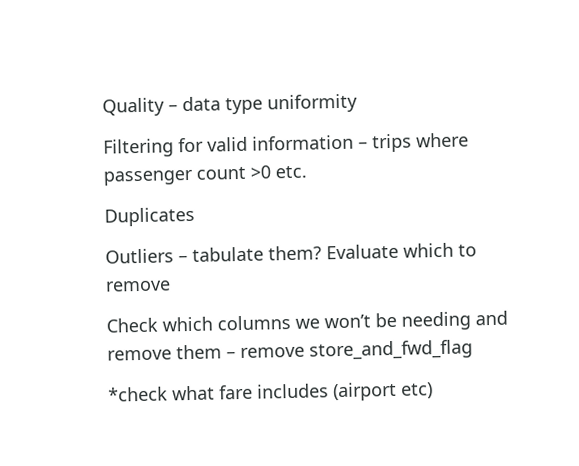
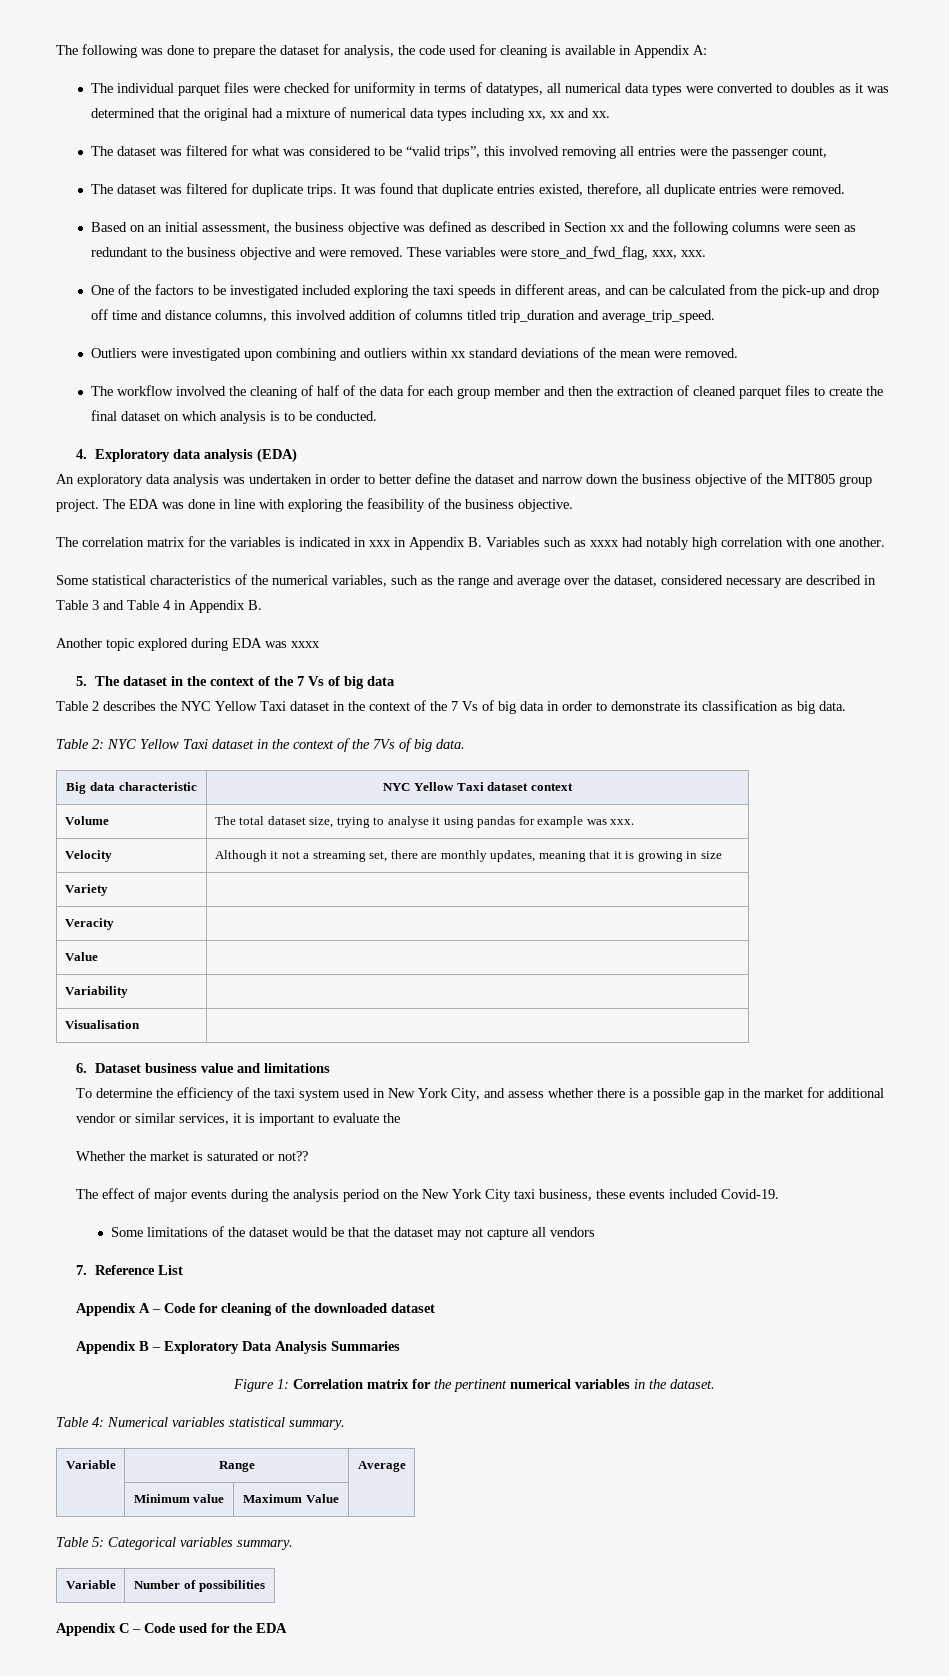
[101,93,358,117] [102,132,469,158] [102,165,307,186] [103,206,195,227] [104,242,477,264] [104,280,171,292] [105,310,508,333] [106,339,473,361] [107,381,433,402] Quality – data type uniformity // Filtering for valid information – trips where passenger count >0 etc. // Duplicates // Outliers – tabulate them? Evaluate which to remove // Check which columns we won’t be needing and remove them – remove store_and_fwd_flag // *check what fare includes (airport etc) -> [56,44,707,58] [91,82,890,96] [91,107,611,121] [91,145,828,159] [91,183,846,197] [91,221,857,235] [91,246,707,260] [91,284,880,298] [91,309,716,323] [91,347,739,361] [91,385,884,399] [91,410,378,424] [75,448,298,463] [56,473,872,487] [56,498,573,512] [56,536,885,550] [56,574,876,588] [56,600,262,613] [56,638,320,651] [75,676,396,689] [56,700,846,714] [56,738,465,752] [66,782,197,794] [383,782,573,791] [64,816,109,825] [214,816,635,828] [64,850,112,862] [214,850,722,862] [64,884,108,896] [64,918,114,930] [64,952,98,961] [64,986,128,998] [64,1020,140,1029] [75,1063,331,1073] [75,1087,884,1101] [75,1113,400,1126] [75,1151,308,1161] [75,1188,779,1202] [110,1226,595,1240] [75,1265,184,1275] [75,1303,435,1316] [75,1341,400,1354] [233,1379,715,1392] [56,1417,345,1430] [65,1460,116,1469] [218,1461,255,1472] [357,1461,406,1472] [133,1494,225,1503] [243,1494,339,1503] [56,1537,293,1550] [65,1580,116,1589] [134,1580,265,1592] [56,1623,287,1636] The following was done to prepare the dataset for analysis, the code used for cleaning is available in Appendix A: // The individual parquet files were checked for uniformity in terms of datatypes, all numerical data types were converted to doubles as it was determined that the original had a mixture of numerical data types including xx, xx and xx. // The dataset was filtered for what was considered to be “valid trips”, this involved removing all entries were the passenger count, // The dataset was filtered for duplicate trips. It was found that duplicate entries existed, therefore, all duplicate entries were removed. // Based on an initial assessment, the business objective was defined as described in Section xx and the following columns were seen as redundant to the business objective and were removed. These variables were store_and_fwd_flag, xxx, xxx. // One of the factors to be investigated included exploring the taxi speeds in different areas, and can be calculated from the pick-up and drop off time and distance columns, this involved addition of columns titled trip_duration and average_trip_speed. // Outliers were investigated upon combining and outliers within xx standard deviations of the mean were removed. // The workflow involved the cleaning of half of the data for each group member and then the extraction of cleaned parquet files to create the final dataset on which analysis is to be conducted. // 4. Exploratory data analysis (EDA) // An exploratory data analysis was undertaken in order to better define the dataset and narrow down the business objective of the MIT805 group project. The EDA was done in line with exploring the feasibility of the business objective. // The correlation matrix for the variables is indicated in xxx in Appendix B. Variables such as xxxx had notably high correlation with one another. // Some statistical characteristics of the numerical variables, such as the range and average over the dataset, considered necessary are described in Table 3 and Table 4 in Appendix B. // Another topic explored during EDA was xxxx // 5. The dataset in the context of the 7 Vs of big data // Table 2 describes the NYC Yellow Taxi dataset in the context of the 7 Vs of big data in order to demonstrate its classification as big data. // Table 2: NYC Yellow Taxi dataset in the context of the 7Vs of big data. // Big data characteristic | NYC Yellow Taxi dataset context // Volume | The total dataset size, trying to analyse it using pandas for example was xxx. // Velocity | Although it not a streaming set, there are monthly updates, meaning that it is growing in size // Variety | // Veracity | // Value | // Variability | // Visualisation | // 6. Dataset business value and limitations // To determine the efficiency of the taxi system used in New York City, and assess whether there is a possible gap in the market for additional vendor or similar services, it is important to evaluate the // Whether the market is saturated or not?? // The effect of major events during the analysis period on the New York City taxi business, these events included Covid-19. // Some limitations of the dataset would be that the dataset may not capture all vendors // 7. Reference List // Appendix A – Code for cleaning of the downloaded dataset // Appendix B – Exploratory Data Analysis Summaries // Figure 1: Correlation matrix for the pertinent numerical variables in the dataset. // Table 4: Numerical variables statistical summary. // Variable | Range | Average // | Minimum value | Maximum Value | // Table 5: Categorical variables summary. // Variable | Number of possibilities // Appendix C – Code used for the EDA

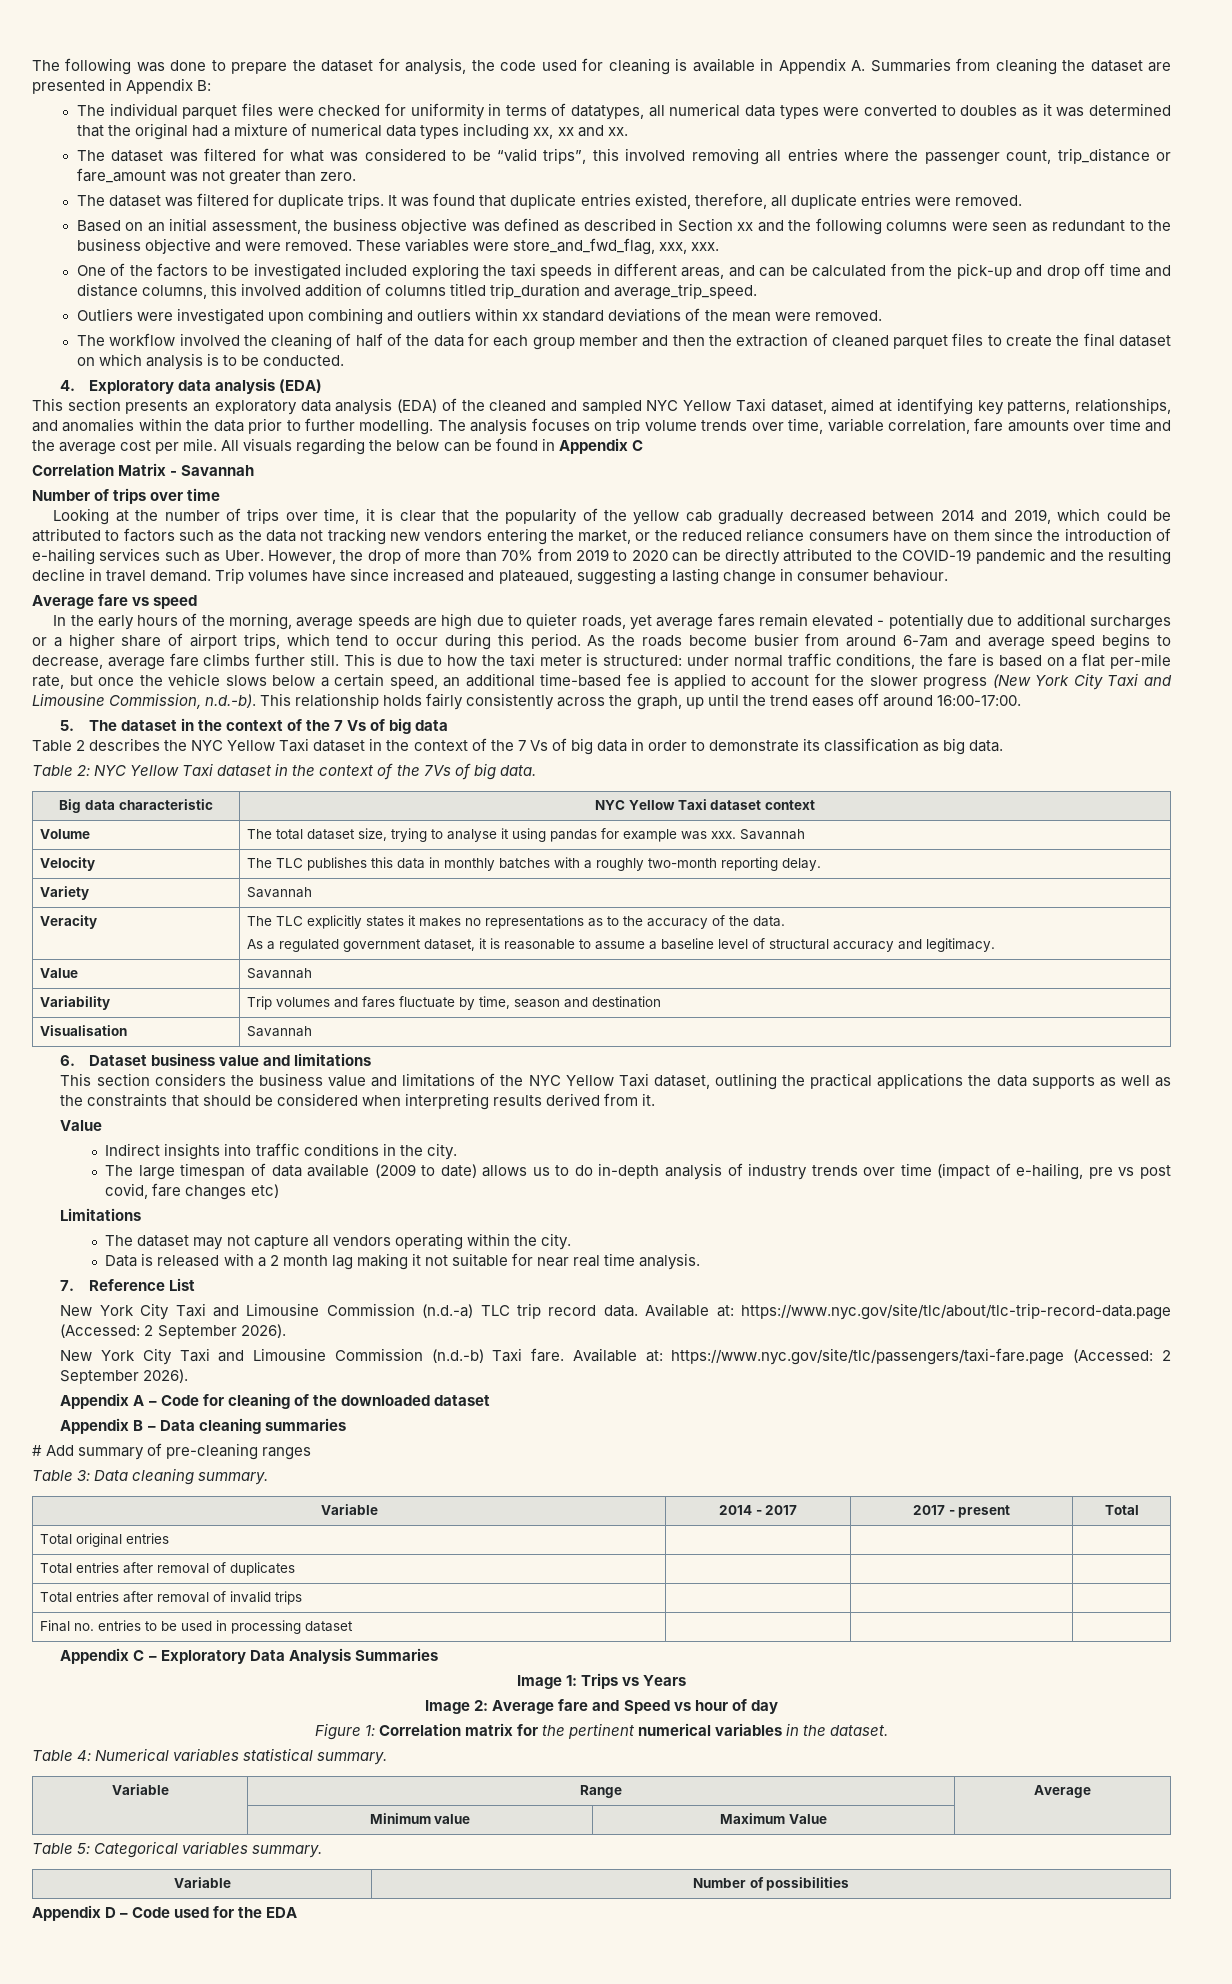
[693,45,707,55] A: -> [851,58,1172,75] [32,78,212,94] A. Summaries from cleaning the dataset are presented in Appendix B:
[680,149,708,156] were -> [843,150,889,161] where
(828, 152) none -> [1057,148,1172,164] [76,168,357,185] trip_distance or fare_amount was not greater than zero.
[56,473,872,487] [56,498,573,512] [56,536,885,550] [56,574,876,588] [56,600,262,613] [56,638,320,651] An exploratory data analysis was undertaken in order to better define the dataset and narrow down the business objective of the MIT805 group project. The EDA was done in line with exploring the feasibility of the business objective. // The correlation matrix for the variables is indicated in xxx in Appendix B. Variables such as xxxx had notably high correlation with one another. // Some statistical characteristics of the numerical variables, such as the range and average over the dataset, considered necessary are described in Table 3 and Table 4 in Appendix B. // Another topic explored during EDA was xxxx -> [32,398,1172,415] [32,418,1171,435] [32,438,643,455] [32,463,255,476] [32,488,221,504] [53,508,1172,525] [32,528,1172,545] [32,548,1171,565] [32,568,948,585] [32,594,198,609] [53,613,1171,630] [32,633,1171,650] [32,653,1171,670] [32,673,1172,690] [32,693,1021,710] This section presents an exploratory data analysis (EDA) of the cleaned and sampled NYC Yellow Taxi dataset, aimed at identifying key patterns, relationships, and anomalies within the data prior to further modelling. The analysis focuses on trip volume trends over time, variable correlation, fare amounts over time and the average cost per mile. All visuals regarding the below can be found in Appendix C // Correlation Matrix - Savannah // Number of trips over time // Looking at the number of trips over time, it is clear that the popularity of the yellow cab gradually decreased between 2014 and 2019, which could be attributed to factors such as the data not tracking new vendors entering the market, or the reduced reliance consumers have on them since the introduction of e-hailing services such as Uber. However, the drop of more than 70% from 2019 to 2020 can be directly attributed to the COVID-19 pandemic and the resulting decline in travel demand. Trip volumes have since increased and plateaued, suggesting a lasting change in consumer behaviour. // Average fare vs speed // In the early hours of the morning, average speeds are high due to quieter roads, yet average fares remain elevated - potentially due to additional surcharges or a higher share of airport trips, which tend to occur during this period. As the roads become busier from around 6-7am and average speed begins to decrease, average fare climbs further still. This is due to how the taxi meter is structured: under normal traffic conditions, the fare is based on a flat per-mile rate, but once the vehicle slows below a certain speed, an additional time-based fee is applied to account for the slower progress (New York City Taxi and Limousine Commission, n.d.-b). This relationship holds fairly consistently across the graph, up until the trend eases off around 16:00-17:00.
(635, 822) none -> [740,829,806,840] Savannah
[214,850,722,862] Although it not a streaming set, there are monthly updates, meaning that it is growing in size -> [247,857,822,871] The TLC publishes this data in monthly batches with a roughly two-month reporting delay.
(108, 890) none -> [247,887,313,898] Savannah
[64,952,98,961] // Value | -> [247,915,786,929] [247,938,996,952] [40,968,79,978] [247,968,313,979] The TLC explicitly states it makes no representations as to the accuracy of the data. // As a regulated government dataset, it is reasonable to assume a baseline level of structural accuracy and legitimacy. // Value | Savannah
(128, 992) none -> [247,996,662,1010] Trip volumes and fares fluctuate by time, season and destination
(140, 1024) none -> [247,1026,313,1037] Savannah
[75,1087,884,1101] [75,1113,400,1126] [75,1151,308,1161] [75,1188,779,1202] [110,1226,390,1237] To determine the efficiency of the taxi system used in New York City, and assess whether there is a possible gap in the market for additional vendor or similar services, it is important to evaluate the // Whether the market is saturated or not?? // The effect of major events during the analysis period on the New York City taxi business, these events included Covid-19. // Some limitations of the dataset would be that the -> [60,1073,1172,1090] [60,1093,655,1110] [60,1120,103,1131] [105,1143,457,1160] [105,1163,1171,1180] [105,1183,279,1200] [60,1208,142,1221] [105,1235,134,1246] This section considers the business value and limitations of the NYC Yellow Taxi dataset, outlining the practical applications the data supports as well as the constraints that should be considered when interpreting results derived from it. // Value // Indirect insights into traffic conditions in the city. // The large timespan of data available (2009 to date) allows us to do in-depth analysis of industry trends over time (impact of e-hailing, pre vs post covid, fare changes etc) // Limitations // The
[75,1265,184,1275] // 7. Reference List -> [394,1233,571,1250] [105,1253,701,1270] [60,1278,195,1291] [60,1303,1171,1320] [60,1324,286,1339] [60,1348,1171,1365] [60,1369,189,1384] operating within the city. // Data is released with a 2 month lag making it not suitable for near real time analysis. // 7. Reference List // New York City Taxi and Limousine Commission (n.d.-a) TLC trip record data. Available at: https://www.nyc.gov/site/tlc/about/tlc-trip-record-data.page (Accessed: 2 September 2026). // New York City Taxi and Limousine Commission (n.d.-b) Taxi fare. Available at: https://www.nyc.gov/site/tlc/passengers/taxi-fare.page (Accessed: 2 September 2026).
[163,1341,400,1354] Exploratory Data Analysis Summaries -> [159,1418,346,1434] [32,1443,312,1460] [32,1468,269,1485] [320,1504,378,1515] [718,1505,798,1515] [912,1505,1011,1518] [1104,1505,1139,1515] [40,1533,170,1547] [40,1562,296,1576] [40,1591,303,1605] [40,1620,354,1634] [60,1648,438,1664] [516,1673,687,1689] [425,1699,778,1714] Data cleaning summaries // # Add summary of pre-cleaning ranges // Table 3: Data cleaning summary. // Variable | 2014 - 2017 | 2017 - present | Total // Total original entries | | | // Total entries after removal of duplicates | | | // Total entries after removal of invalid trips | | | // Final no. entries to be used in processing dataset | | | // Appendix C – Exploratory Data Analysis Summaries // Image 1: Trips vs Years // Image 2: Average fare and Speed vs hour of day
[119,1623,129,1633] C -> [105,1907,117,1918] D

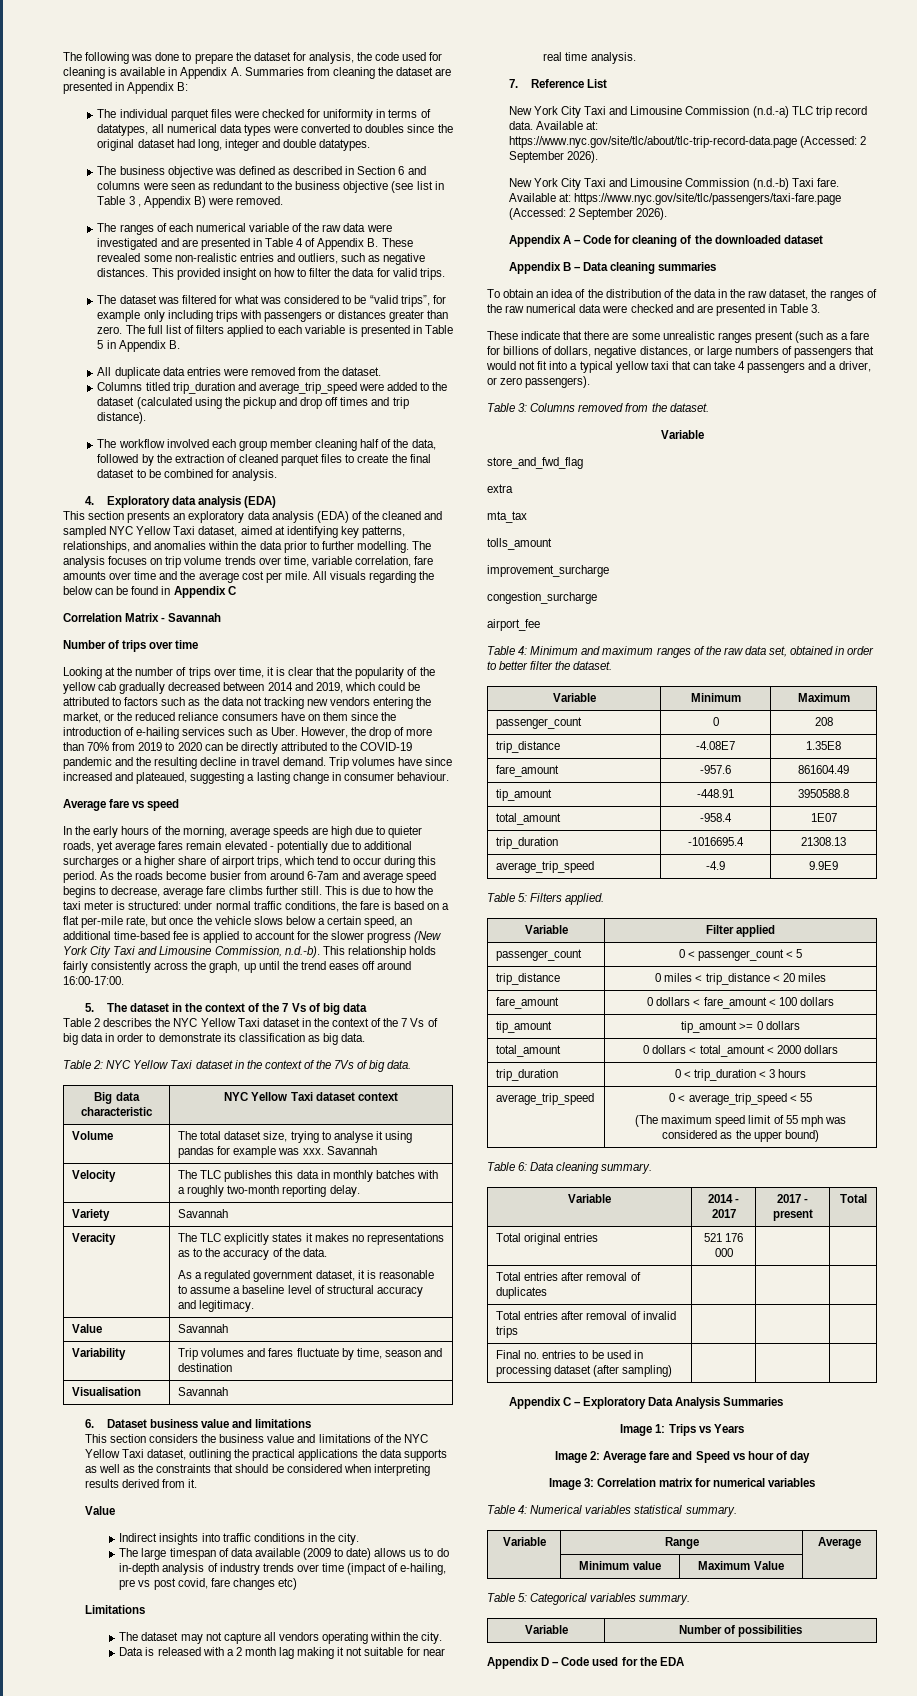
[1022,103,1172,117] [76,123,628,140] as it was determined that the original had a mixture of numerical data types including xx, xx and xx. -> [407,124,453,133] [97,139,371,151] [97,166,426,178] [97,181,444,193] [97,196,284,208] [97,223,392,235] [97,238,413,250] [97,253,426,265] [97,268,445,280] since the original dataset had long, integer and double datatypes. // The business objective was defined as described in Section 6 and columns were seen as redundant to the business objective (see list in Table 3 , Appendix B) were removed. // The ranges of each numerical variable of the raw data were investigated and are presented in Table 4 of Appendix B. These revealed some non-realistic entries and outliers, such as negative distances. This provided insight on how to filter the data for valid trips.
[592,148,1172,165] [76,168,357,185] [76,193,1022,209] [76,218,1171,235] [76,238,720,255] [76,263,1172,280] [76,283,758,300] [76,308,882,325] [76,333,705,350] this involved removing all entries where the passenger count, trip_distance or fare_amount was not greater than zero. // The dataset was filtered for duplicate trips. It was found that duplicate entries existed, therefore, all duplicate entries were removed. // Based on an initial assessment, the business objective was defined as described in Section xx and the following columns were seen as redundant to the business objective and were removed. These variables were store_and_fwd_flag, xxx, xxx. // One of the factors to be investigated included exploring the taxi speeds in different areas, and can be calculated from the pick-up and drop off time and distance columns, this involved addition of columns titled trip_duration and average_trip_speed. // Outliers were investigated upon combining and outliers within xx standard deviations of the mean were removed. // The workflow involved the cleaning of half of the data for each group member and then -> [432,295,446,304] [97,310,449,322] [97,325,453,337] [97,340,180,352] [97,367,382,379] [97,382,448,394] [97,397,409,409] [97,412,147,424] [97,439,436,451] [97,454,154,466] for example only including trips with passengers or distances greater than zero. The full list of filters applied to each variable is presented in Table 5 in Appendix B. // All duplicate data entries were removed from the dataset. // Columns titled trip_duration and average_trip_speed were added to the dataset (calculated using the pickup and drop off times and trip distance). // The workflow involved each group member cleaning half of the data, followed by
[76,353,345,370] on which analysis is to be conducted. -> [136,469,278,481] to be combined for analysis.
[32,1443,312,1460] [32,1470,91,1481] # Add summary of pre-cleaning ranges // Table 3: -> [487,289,877,301] [487,304,821,316] [487,331,870,343] [487,346,875,358] [486,361,871,373] [487,376,591,388] [487,403,709,412] [660,430,704,439] [487,457,583,469] [487,484,513,493] [487,511,527,523] [487,538,552,550] [487,565,609,577] [487,592,597,604] [487,619,540,631] [487,646,875,658] [487,661,613,670] [552,693,596,702] [690,693,741,702] [797,693,850,702] [496,717,583,729] [712,717,719,726] [814,717,833,726] [496,741,561,753] [696,741,735,750] [806,741,841,750] [496,765,560,777] [700,765,731,774] [798,765,849,774] [496,789,553,801] [697,789,734,798] [798,789,849,798] [496,813,562,825] [700,813,732,822] [810,813,837,822] [496,837,559,849] [688,837,744,846] [801,837,846,846] [496,861,595,873] [706,861,725,870] [809,861,838,870] [487,893,605,905] [524,925,568,934] [705,925,776,937] [496,949,583,961] [678,949,803,961] [496,973,561,985] [655,973,826,985] [496,997,560,1009] [647,997,834,1009] [496,1021,553,1033] [681,1021,800,1033] [496,1045,562,1057] [643,1045,838,1057] [496,1069,559,1081] [674,1069,807,1081] [496,1093,595,1105] [669,1093,812,1105] [635,1115,846,1127] [662,1130,819,1142] [487,1162,528,1171] To obtain an idea of the distribution of the data in the raw dataset, the ranges of the raw numerical data were checked and are presented in Table 3. // These indicate that there are some unrealistic ranges present (such as a fare for billions of dollars, negative distances, or large numbers of passengers that would not fit into a typical yellow taxi that can take 4 passengers and a driver, or zero passengers). // Table 3: Columns removed from the dataset. // Variable // store_and_fwd_flag // extra // mta_tax // tolls_amount // improvement_surcharge // congestion_surcharge // airport_fee // Table 4: Minimum and maximum ranges of the raw data set, obtained in order to better filter the dataset. // Variable | Minimum | Maximum // passenger_count | 0 | 208 // trip_distance | -4.08E7 | 1.35E8 // fare_amount | -957.6 | 861604.49 // tip_amount | -448.91 | 3950588.8 // total_amount | -958.4 | 1E07 // trip_duration | -1016695.4 | 21308.13 // average_trip_speed | -4.9 | 9.9E9 // Table 5: Filters applied. // Variable | Filter applied // passenger_count | 0 < passenger_count < 5 // trip_distance | 0 miles < trip_distance < 20 miles // fare_amount | 0 dollars < fare_amount < 100 dollars // tip_amount | tip_amount >= 0 dollars // total_amount | 0 dollars < total_amount < 2000 dollars // trip_duration | 0 < trip_duration < 3 hours // average_trip_speed | 0 < average_trip_speed < 55 // (The maximum speed limit of 55 mph was considered as the upper bound) // Table 6:
(170, 1538) none -> [703,1233,744,1242] [714,1248,733,1257] 521 176 000
(354, 1626) none -> [593,1365,673,1377] (after sampling)
[314,1723,375,1740] Figure 1: -> [548,1478,594,1490] Image 3:
[541,1723,636,1739] the pertinent -> (712, 1482) none
[786,1723,889,1736] in the dataset. -> (816, 1482) none

